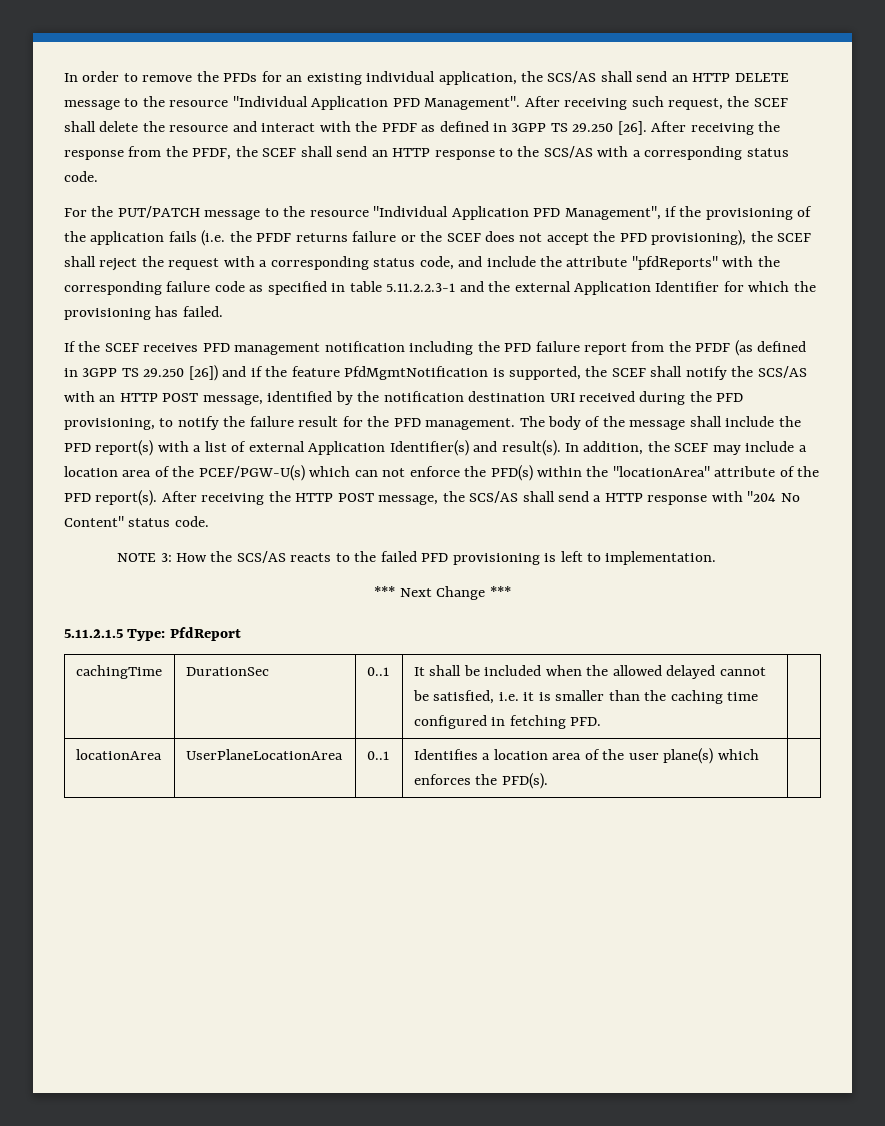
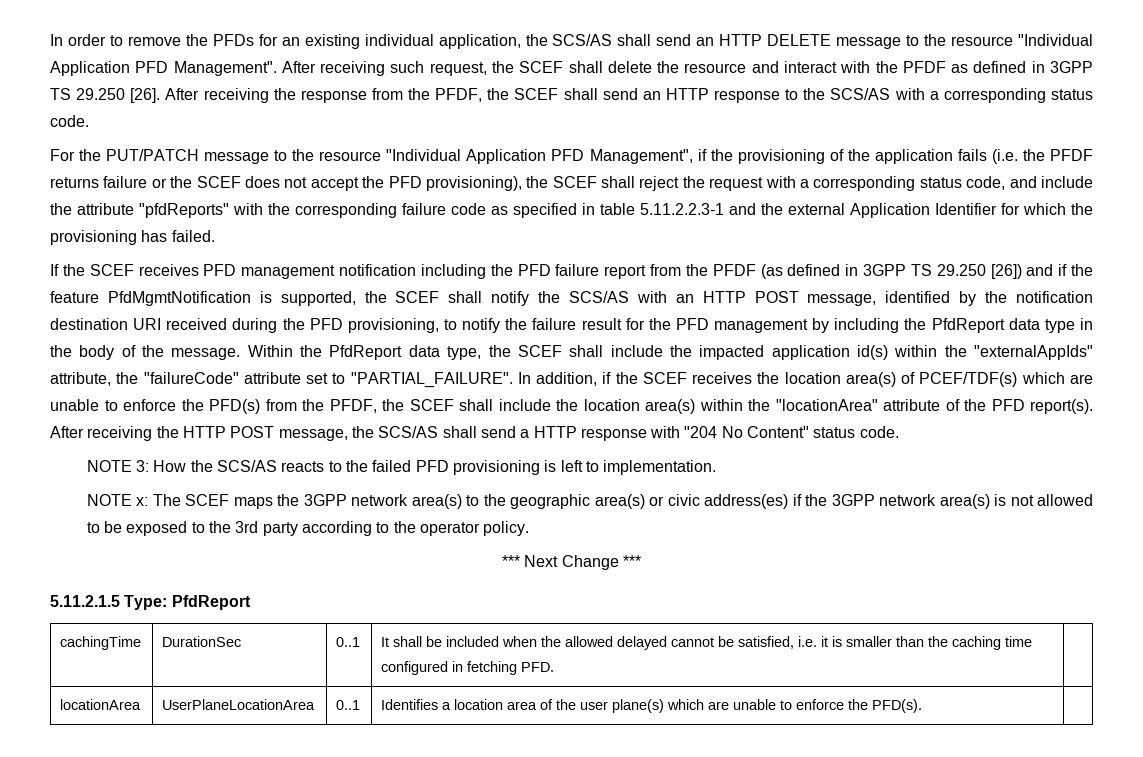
[425,416,801,430] [64,440,561,456] management. The body of the message shall include the PFD report(s) with a list of external Application Identifier(s) and result(s). -> [714,318,1093,333] [50,345,1094,360] [50,372,513,388] management by including the PfdReport data type in the body of the message. Within the PfdReport data type, the SCEF shall include the impacted application id(s) within the "externalAppIds" attribute, the "failureCode" attribute set to "PARTIAL_FAILURE".
[647,441,807,455] [64,465,533,481] the SCEF may include a location area of the PCEF/PGW-U(s) which can not enforce the PFD(s) -> [602,372,1094,387] [50,399,695,414] if the SCEF receives the location area(s) of PCEF/TDF(s) which are unable to enforce the PFD(s) from the PFDF, the SCEF shall include the location area(s)
(717, 558) none -> [86,494,1093,509] [86,521,530,536] // NOTE x: The SCEF maps the 3GPP network area(s) to the geographic area(s) or civic address(es) if the 3GPP network area(s) is not allowed to be exposed to the 3rd party according to the operator policy.
[413,774,471,785] enforces -> [708,699,845,710] are unable to enforce

